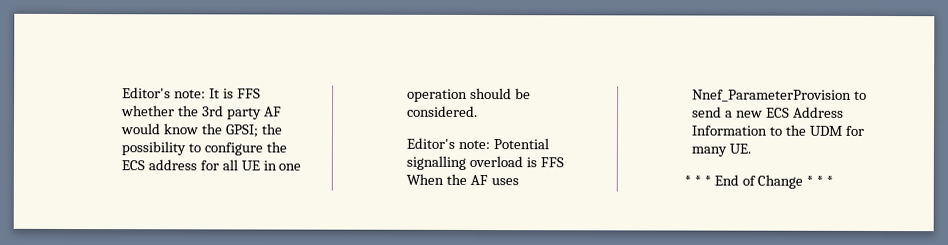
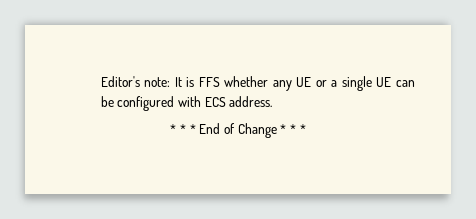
[177,105,282,120] [119,123,282,138] [120,141,287,156] [120,159,302,171] [406,87,531,102] [406,105,478,118] [405,137,549,150] [405,155,564,170] [405,173,519,186] [691,89,867,102] [691,106,844,118] [690,124,864,136] [690,143,751,157] the 3rd party AF would know the GPSI; the possibility to configure the ECS address for all UE in one operation should be considered. // Editor's note: Potential signalling overload is FFS When the AF uses Nnef_ParameterProvision to send a new ECS Address Information to the UDM for many UE. -> [272,76,416,91] [100,96,273,111] any UE or a single UE can be configured with ECS address.

